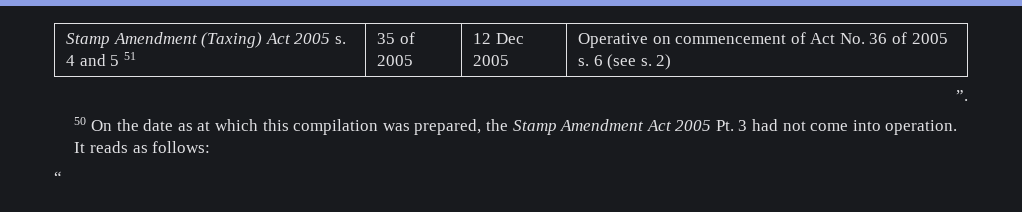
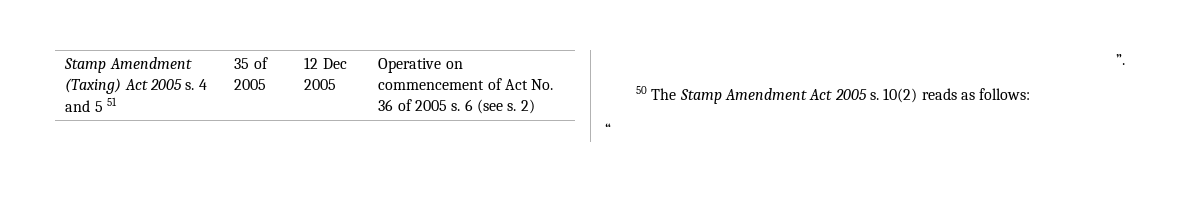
[91,119,958,135] [74,142,86,153] On the date as at which this compilation was prepared, the Stamp Amendment Act 2005 Pt. 3 had not come into operation. It -> [651,88,918,104] The Stamp Amendment Act 2005 s. 10(2)

